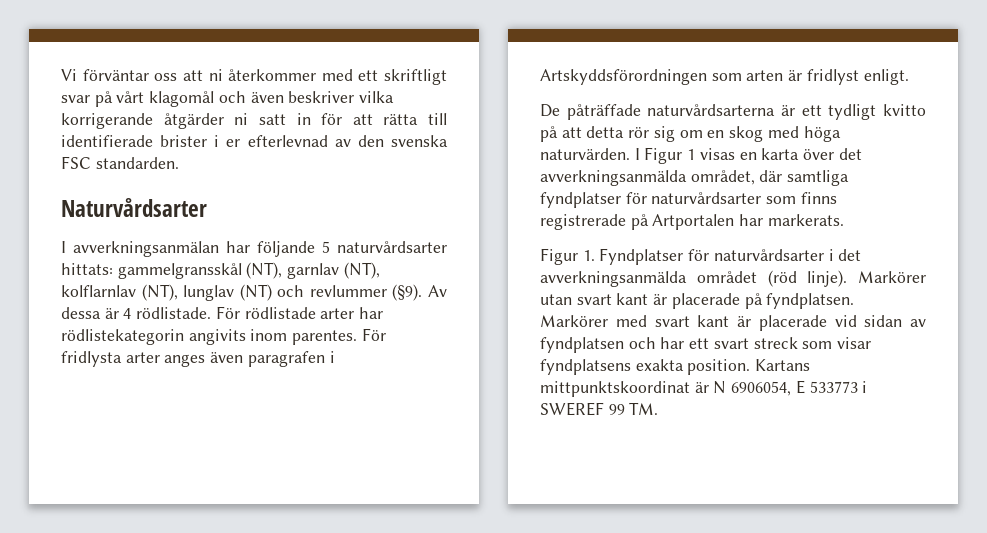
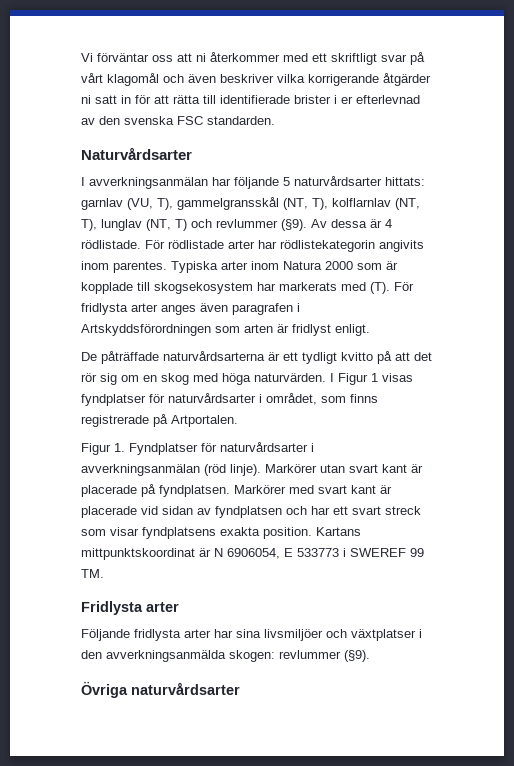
[117,262,380,279] [61,284,272,301] gammelgransskål (NT), garnlav (NT), kolflarnlav (NT), lunglav (NT) -> [81,197,420,210] [81,219,187,231] garnlav (VU, T), gammelgransskål (NT, T), kolflarnlav (NT, T), lunglav (NT, T)
(358, 337) none -> [171,261,398,273] [81,282,390,294] Typiska arter inom Natura 2000 som är kopplade till skogsekosystem har markerats med (T).
[586,126,625,138] detta -> [414,352,432,361] det
[739,148,862,160] [540,170,850,186] en karta över det avverkningsanmälda området, där samtliga -> (413, 377) none
(762, 198) none -> [259,393,317,405] i området,
[652,214,844,230] Artportalen har markerats. -> [171,415,238,427] Artportalen.
[838,249,862,261] [540,271,757,287] det avverkningsanmälda området -> [81,464,200,476] avverkningsanmälan
(659, 408) none -> [81,601,179,615] [81,629,422,641] [81,650,370,662] [81,681,240,698] // Fridlysta arter // Följande fridlysta arter har sina livsmiljöer och växtplatser i den avverkningsanmälda skogen: revlummer (§9). // Övriga naturvårdsarter

